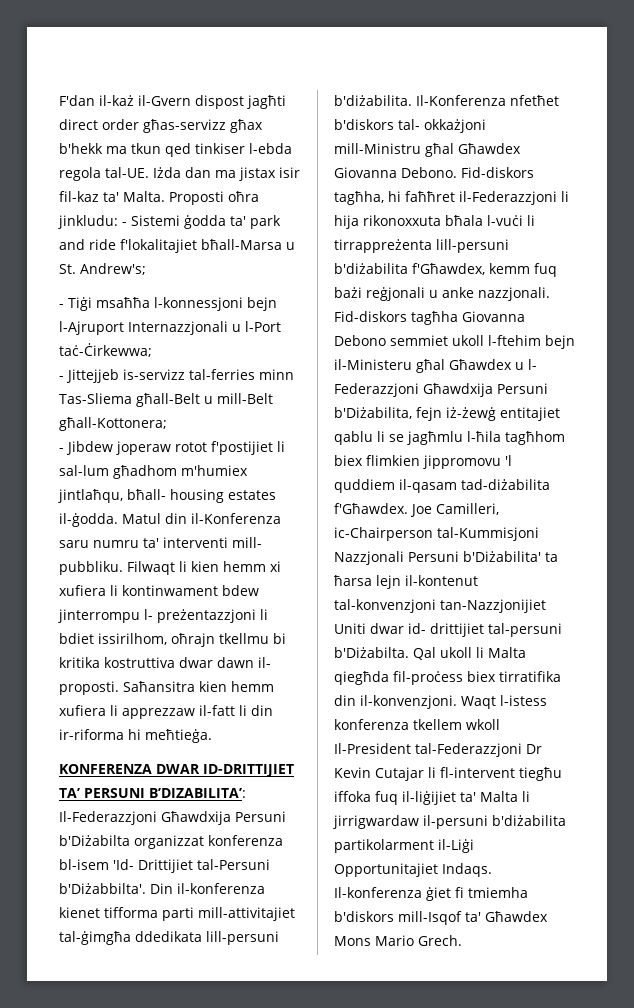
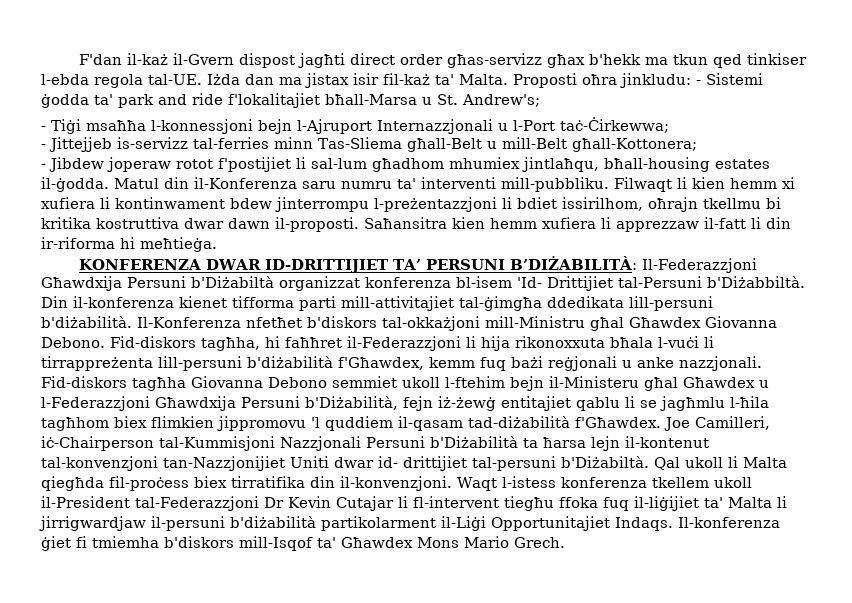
[59,191,99,202] fil-kaz -> [383,73,430,85] fil-każ
[181,465,248,476] [58,489,224,503] m'humiex jintlaħqu, bħall- housing -> [449,157,710,172] mhumiex jintlaħqu, bħall-housing
[232,537,262,548] [59,561,123,575] mill- pubbliku. -> [501,177,609,192] mill-pubbliku.
[144,609,256,623] l- preżentazzjoni -> [374,197,497,212] l-preżentazzjoni
[258,657,271,668] [59,681,119,695] il- proposti. -> [275,217,359,232] il-proposti.
[148,788,246,798] B’DIZABILITA’: -> [509,256,637,270] B’DIŻABILITÀ:
[59,835,130,846] b'Diżabilta -> [191,276,274,288] b'Diżabiltà
[59,883,146,894] b'Diżabbilta'. -> [707,276,805,288] b'Diżabbiltà.
[334,95,412,106] b'diżabilita. -> [41,316,132,328] b'diżabilità.
[398,119,486,133] tal- okkażjoni -> [382,316,480,331] tal-okkażjoni
[334,263,408,274] b'diżabilita -> [247,356,333,368] b'diżabilità
[528,359,537,370] [334,383,548,397] [334,407,412,419] l- Federazzjoni Għawdxija Persuni b'Diżabilita, -> [41,396,398,411] l-Federazzjoni Għawdxija Persuni b'Diżabilità,
[461,479,550,490] tad-diżabilita -> [468,416,570,428] tad-diżabilità
[334,527,433,541] ic-Chairperson -> [41,436,154,451] iċ-Chairperson
[463,551,541,562] b'Diżabilita' -> [430,436,518,448] b'Diżabilità
[334,647,409,658] b'Diżabilta. -> [561,456,649,468] b'Diżabiltà.
[466,719,500,730] [334,743,411,754] wkoll Il-President -> [713,477,752,488] [41,496,130,508] ukoll il-President
[334,791,371,802] iffoka -> [559,497,598,508] ffoka
[333,815,566,829] jirrigwardaw il-persuni b'diżabilita -> [39,516,316,531] jirrigwardjaw il-persuni b'diżabilità

